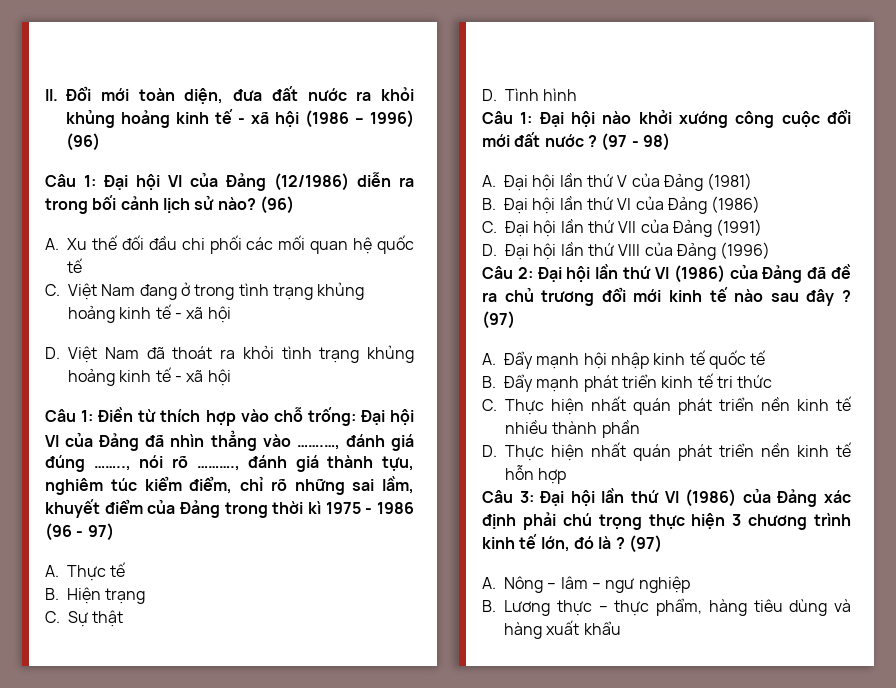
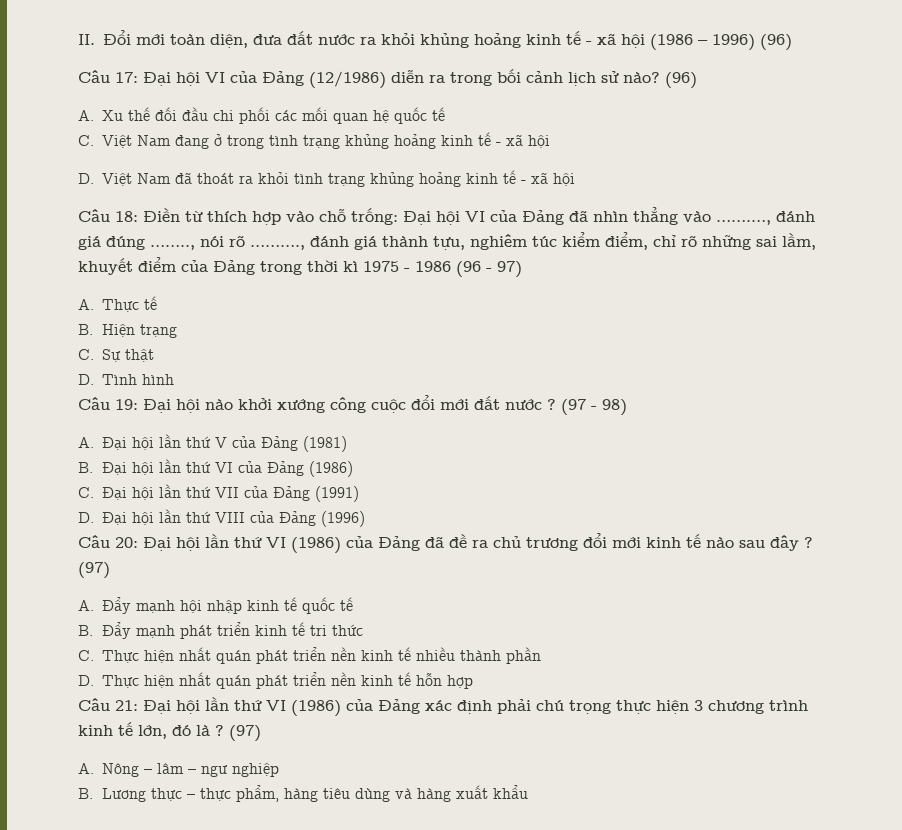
[84,175,96,187] 1: -> [115,72,138,83] 17:
[81,410,94,422] 1: -> [115,211,138,222] 18:
[520,112,533,124] 1: -> [115,399,138,410] 19:
[517,267,533,279] 2: -> [115,537,138,548] 20:
[519,491,534,503] 3: -> [115,700,138,711] 21:

